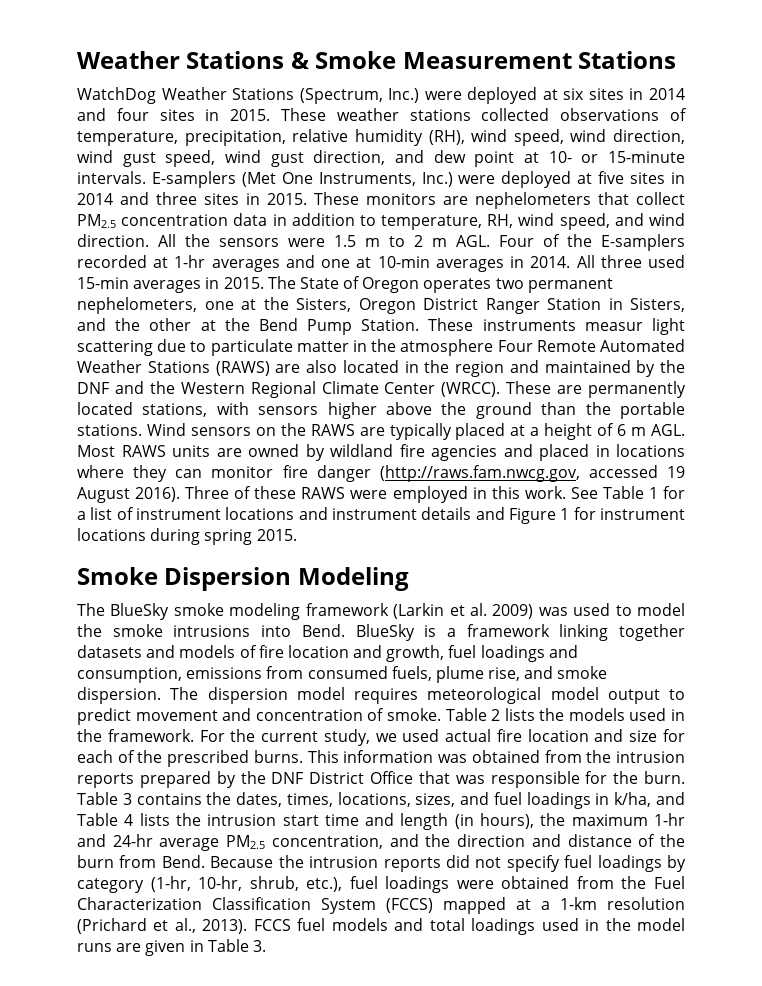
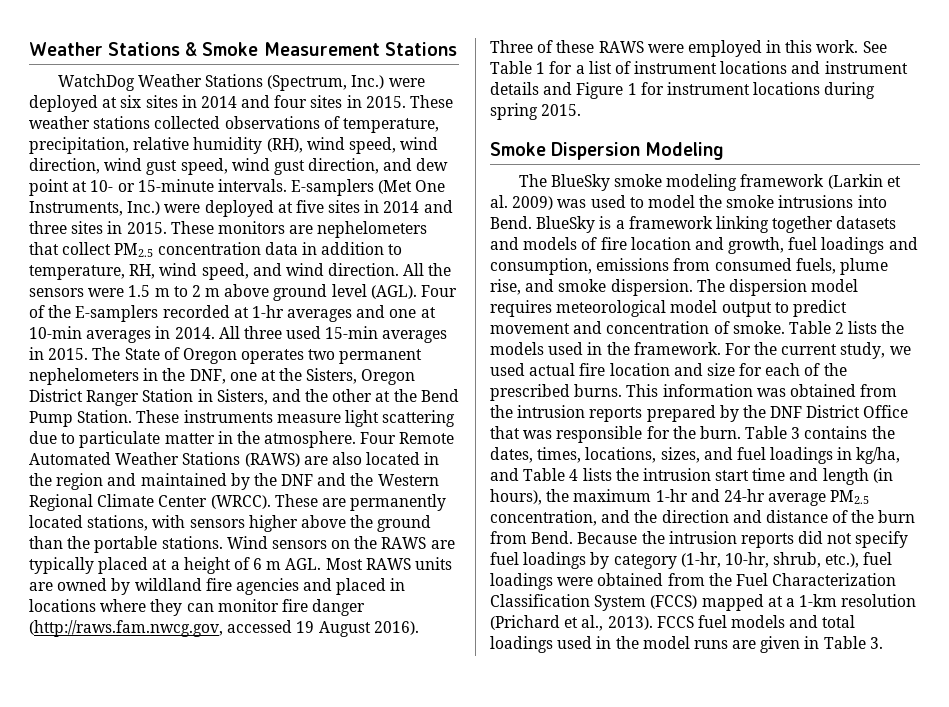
[456,235,490,247] AGL. -> [224,284,417,301] above ground level (AGL).
[77,297,197,314] nephelometers, -> [29,368,226,385] nephelometers in the DNF,
[584,322,643,331] measur -> [276,414,341,423] measure
[400,339,494,356] atmosphere -> [264,431,357,448] atmosphere.
[614,792,652,807] k/ha, -> [856,447,901,464] kg/ha,

